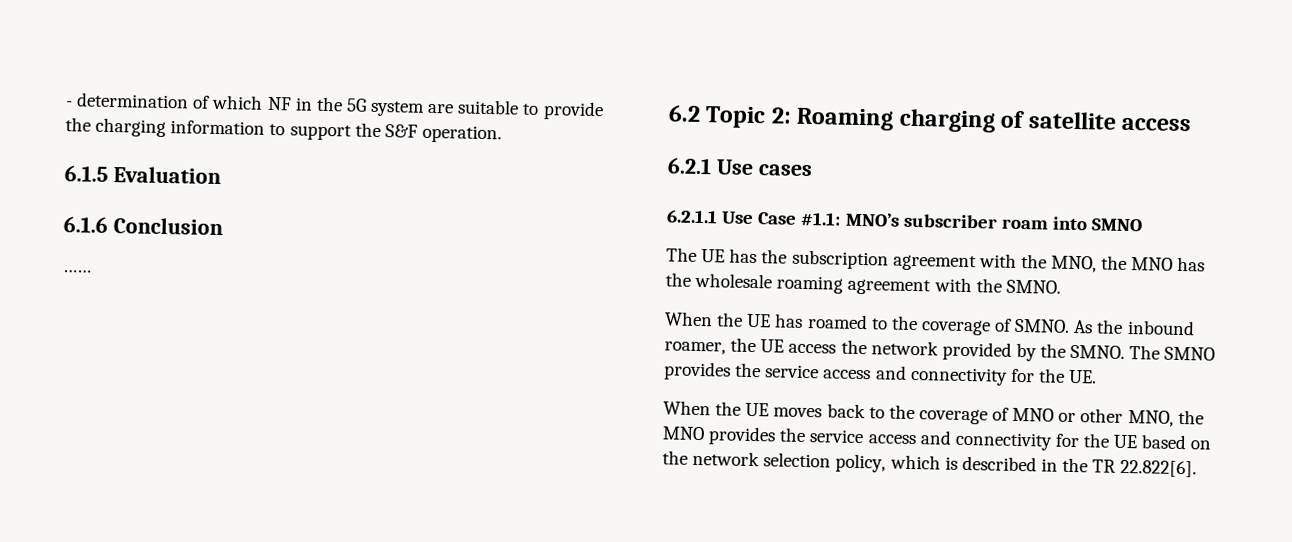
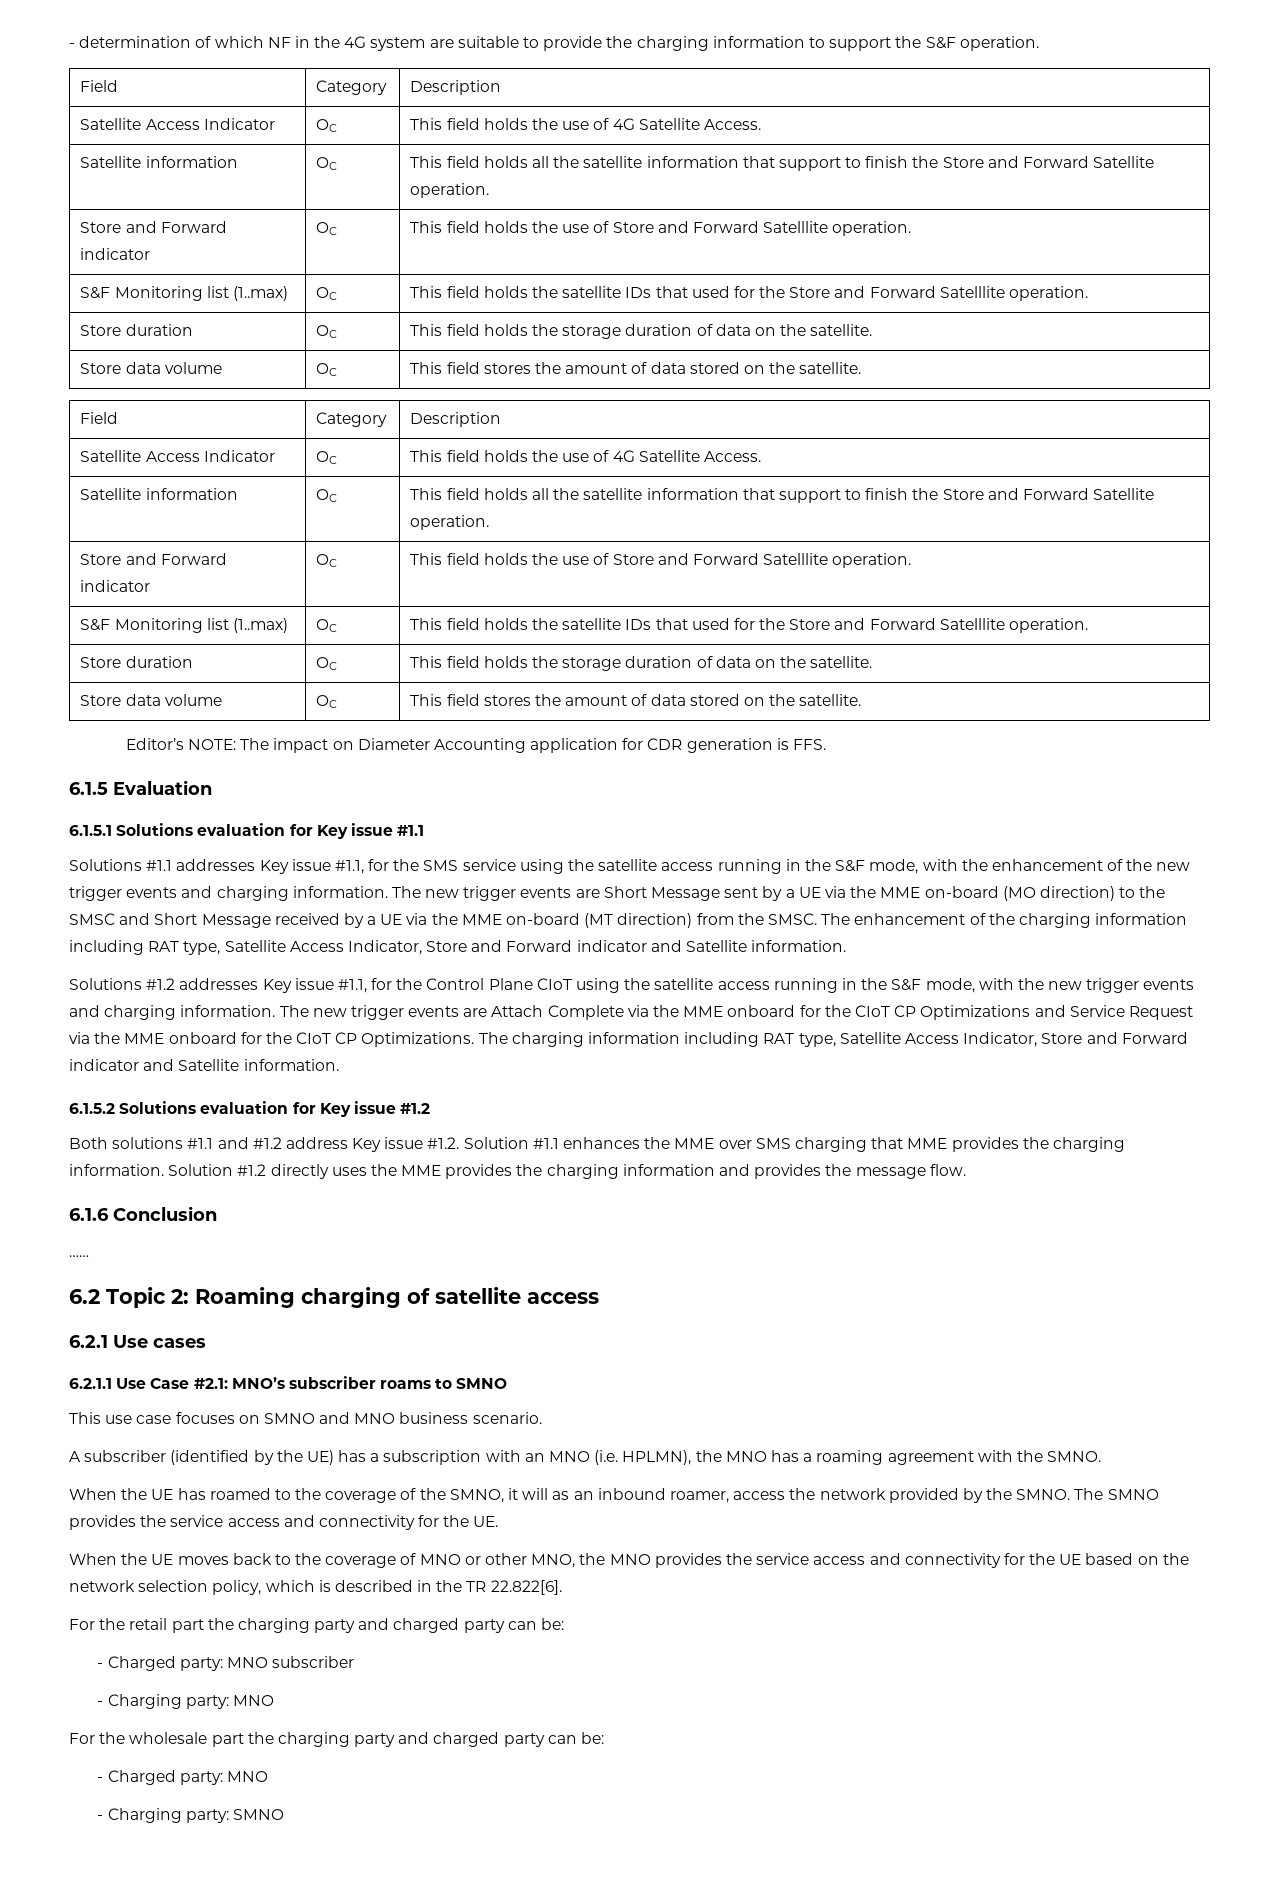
[345,98,367,112] 5G -> [344,36,367,48] 4G
[64,165,221,185] // 6.1.5 Evaluation -> [80,80,119,92] [316,80,388,95] [410,80,502,95] [80,118,275,130] [316,119,338,132] [410,118,761,130] [80,156,238,168] [316,157,338,170] [410,156,1155,171] [410,183,490,198] [80,221,227,233] [80,248,151,260] [316,222,338,235] [410,221,912,236] [80,286,288,301] [316,287,338,300] [410,286,1089,301] [80,324,193,336] [316,325,338,338] [410,324,873,339] [80,362,222,374] [316,363,338,376] [410,362,862,374] [80,412,119,424] [316,412,388,427] [410,412,502,427] [80,450,275,462] [316,451,338,464] [410,450,761,462] [80,488,238,500] [316,489,338,502] [410,488,1155,503] [410,515,490,530] [80,553,227,565] [80,580,151,592] [316,554,338,567] [410,553,912,568] [80,618,288,633] [316,619,338,632] [410,618,1089,633] [80,656,193,668] [316,657,338,670] [410,656,873,671] [80,694,222,706] [316,695,338,708] [410,694,862,706] [125,738,826,753] [69,780,212,795] [69,823,425,839] [69,859,1191,874] [69,886,1166,901] [69,913,1188,928] [69,940,847,955] [69,978,1195,993] [69,1005,1193,1020] [69,1032,1188,1047] [69,1059,339,1071] [69,1101,431,1117] [69,1137,1125,1152] [69,1164,966,1179] // Field | Category | Description // Satellite Access Indicator | OC | This field holds the use of 4G Satellite Access. // Satellite information | OC | This field holds all the satellite information that support to finish the Store and Forward Satellite operation. // Store and Forward indicator | OC | This field holds the use of Store and Forward Satelllite operation. // S&F Monitoring list (1..max) | OC | This field holds the satellite IDs that used for the Store and Forward Satelllite operation. // Store duration | OC | This field holds the storage duration of data on the satellite. // Store data volume | OC | This field stores the amount of data stored on the satellite. // Field | Category | Description // Satellite Access Indicator | OC | This field holds the use of 4G Satellite Access. // Satellite information | OC | This field holds all the satellite information that support to finish the Store and Forward Satellite operation. // Store and Forward indicator | OC | This field holds the use of Store and Forward Satelllite operation. // S&F Monitoring list (1..max) | OC | This field holds the satellite IDs that used for the Store and Forward Satelllite operation. // Store duration | OC | This field holds the storage duration of data on the satellite. // Store data volume | OC | This field stores the amount of data stored on the satellite. // Editor’s NOTE: The impact on Diameter Accounting application for CDR generation is FFS. // 6.1.5 Evaluation // 6.1.5.1 Solutions evaluation for Key issue #1.1 // Solutions #1.1 addresses Key issue #1.1, for the SMS service using the satellite access running in the S&F mode, with the enhancement of the new trigger events and charging information. The new trigger events are Short Message sent by a UE via the MME on-board (MO direction) to the SMSC and Short Message received by a UE via the MME on-board (MT direction) from the SMSC. The enhancement of the charging information including RAT type, Satellite Access Indicator, Store and Forward indicator and Satellite information. // Solutions #1.2 addresses Key issue #1.1, for the Control Plane CIoT using the satellite access running in the S&F mode, with the new trigger events and charging information. The new trigger events are Attach Complete via the MME onboard for the CIoT CP Optimizations and Service Request via the MME onboard for the CIoT CP Optimizations. The charging information including RAT type, Satellite Access Indicator, Store and Forward indicator and Satellite information. // 6.1.5.2 Solutions evaluation for Key issue #1.2 // Both solutions #1.1 and #1.2 address Key issue #1.2. Solution #1.1 enhances the MME over SMS charging that MME provides the charging information. Solution #1.2 directly uses the MME provides the charging information and provides the message flow.
[800,211,842,227] #1.1: -> [193,1378,228,1389] #2.1:
[1000,216,1088,231] roam into -> [380,1378,453,1389] roams to
[666,247,1098,273] The UE has the subscription agreement with the MNO, -> [69,1412,542,1424] [69,1450,692,1465] This use case focuses on SMNO and MNO business scenario. // A subscriber (identified by the UE) has a subscription with an MNO (i.e. HPLMN),
[665,272,773,289] the wholesale -> [803,1453,813,1462] a
[1014,318,1195,336] [664,337,785,355] SMNO. As the inbound roamer, the UE -> [419,1488,729,1503] the SMNO, it will as an inbound roamer,
(1198, 468) none -> [69,1618,565,1633] [97,1656,355,1671] [97,1694,274,1709] [69,1732,605,1747] [97,1770,268,1785] [97,1808,284,1823] // For the retail part the charging party and charged party can be: // - Charged party: MNO subscriber // - Charging party: MNO // For the wholesale part the charging party and charged party can be: // - Charged party: MNO // - Charging party: SMNO

